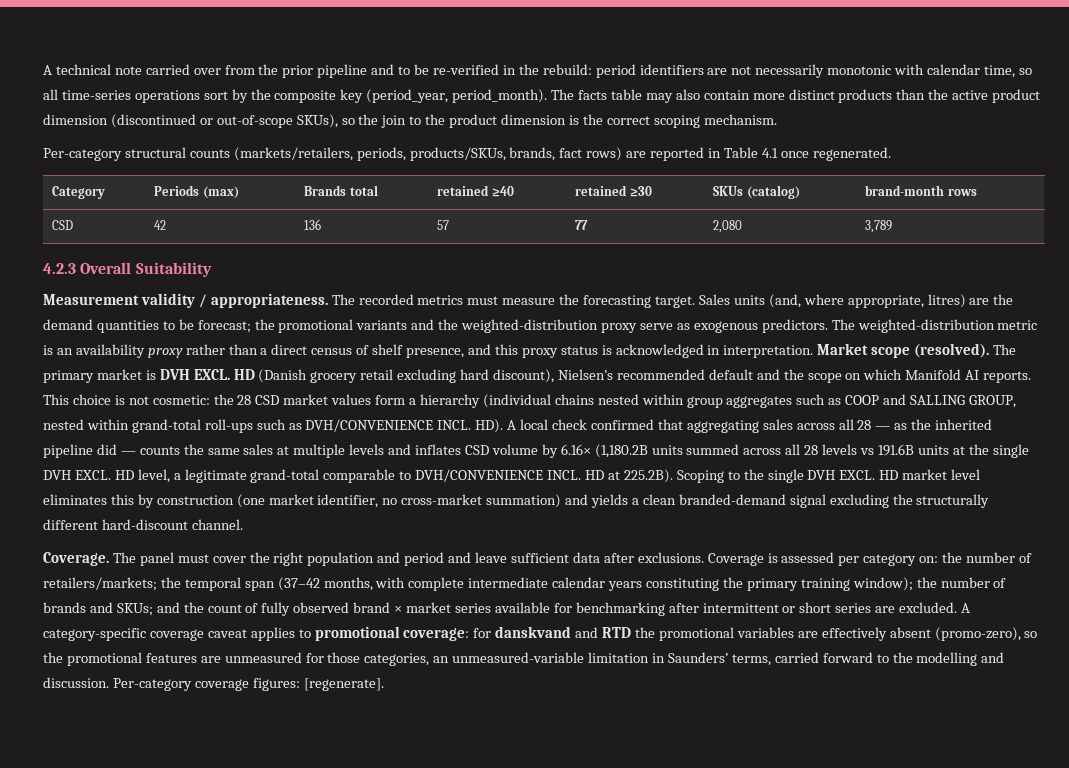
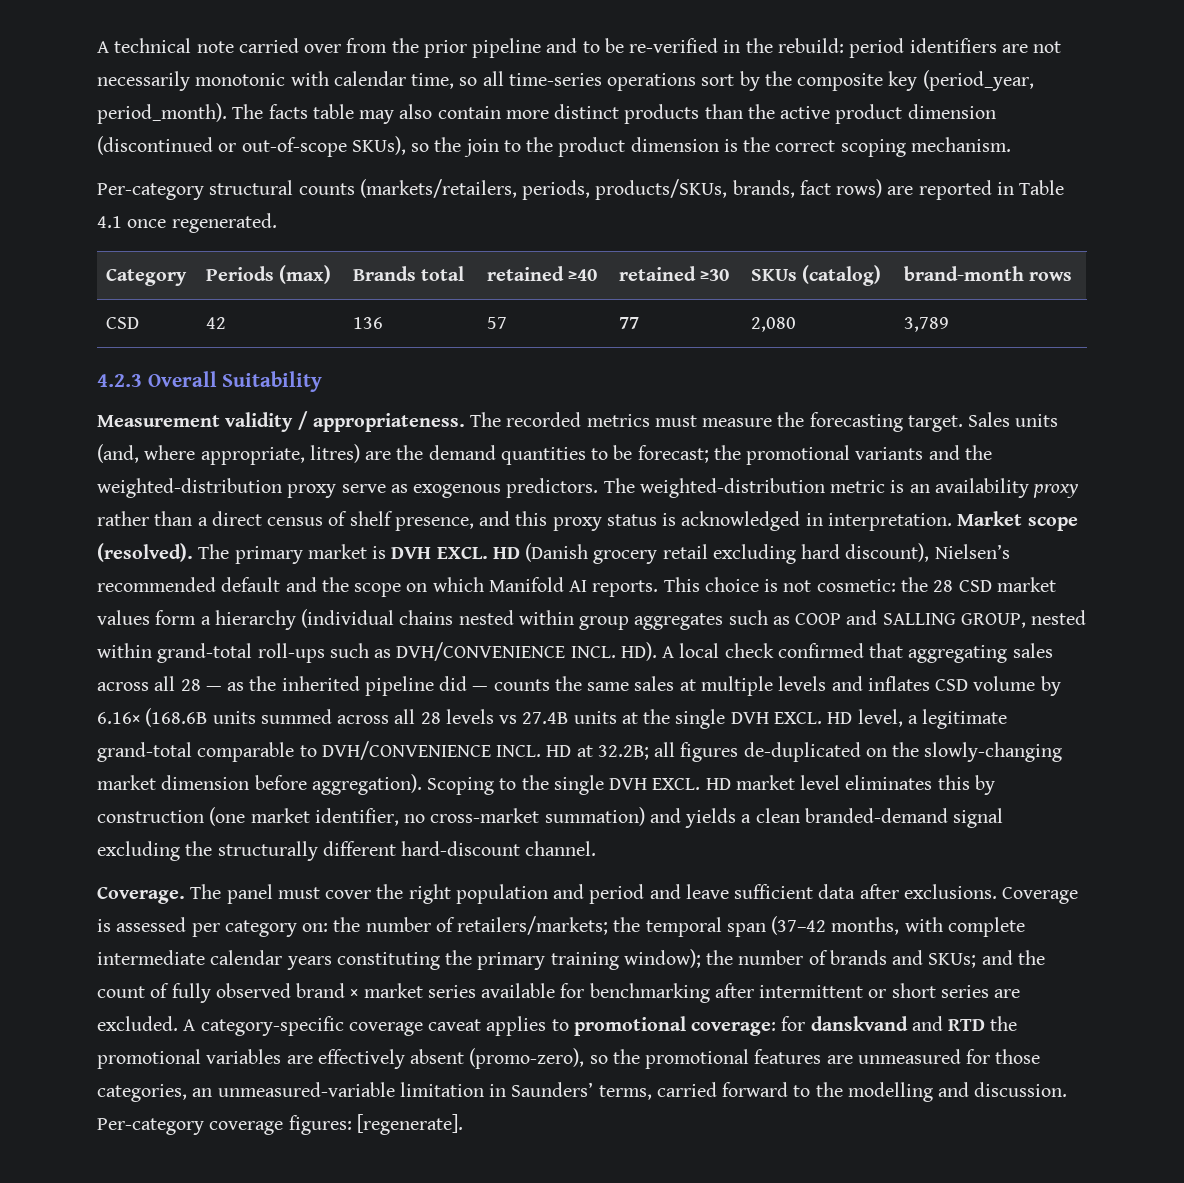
[594,444,648,458] (1,180.2B -> [145,708,208,727] (168.6B
[877,444,914,456] 191.6B -> [522,712,569,724] 27.4B
[623,469,673,483] 225.2B). -> [597,742,1063,762] [97,774,422,795] 32.2B; all figures de-duplicated on the slowly-changing market dimension before aggregation).

